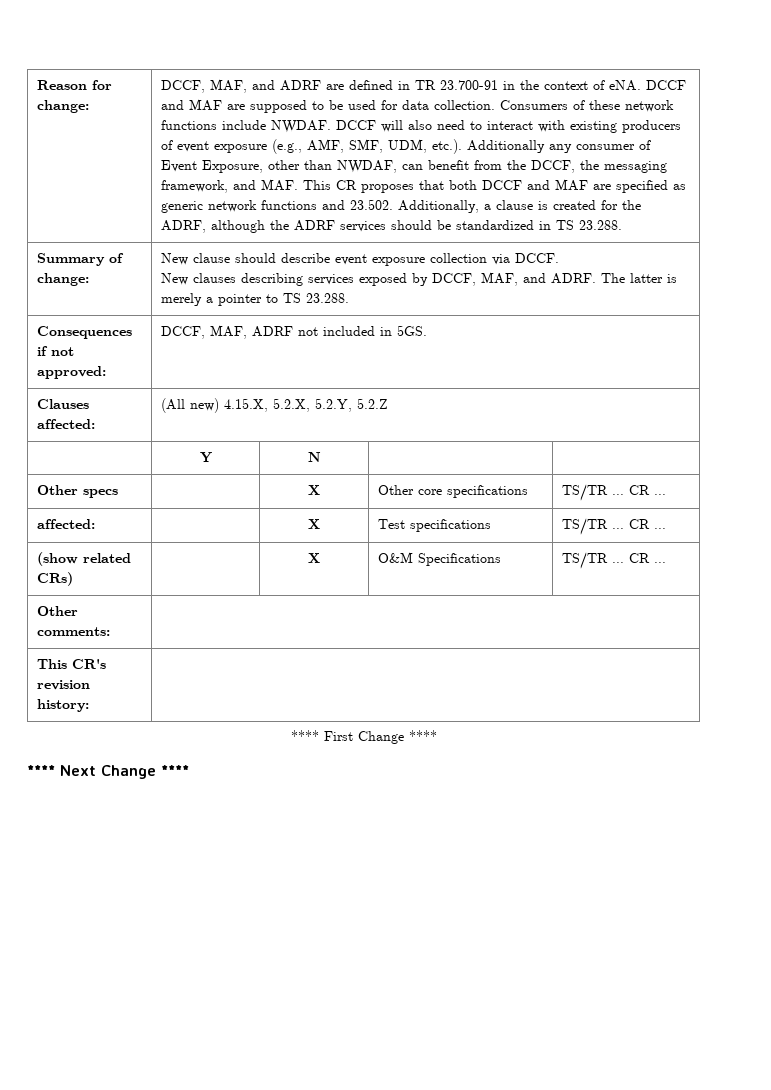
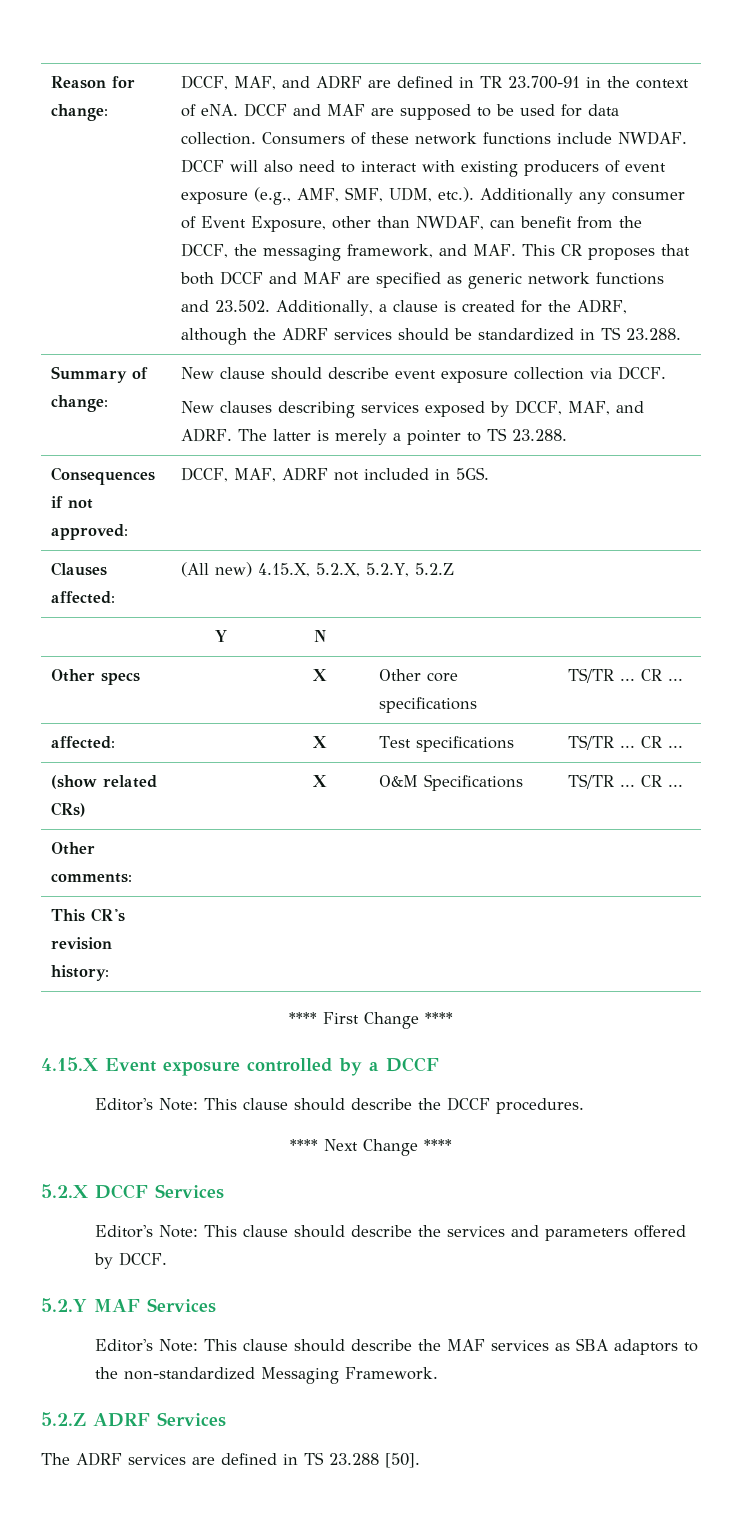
[27,765,189,779] **** Next Change **** -> [41,1057,439,1076] [95,1097,585,1114] [290,1139,452,1156] [41,1184,224,1199] [95,1225,687,1241] [94,1252,168,1269] [41,1298,216,1313] [95,1338,699,1355] [95,1367,439,1384] [41,1412,226,1427] [41,1452,420,1468] 4.15.X Event exposure controlled by a DCCF // Editor's Note: This clause should describe the DCCF procedures. // **** Next Change **** // 5.2.X DCCF Services // Editor's Note: This clause should describe the services and parameters offered by DCCF. // 5.2.Y MAF Services // Editor's Note: This clause should describe the MAF services as SBA adaptors to the non-standardized Messaging Framework. // 5.2.Z ADRF Services // The ADRF services are defined in TS 23.288 [50].

